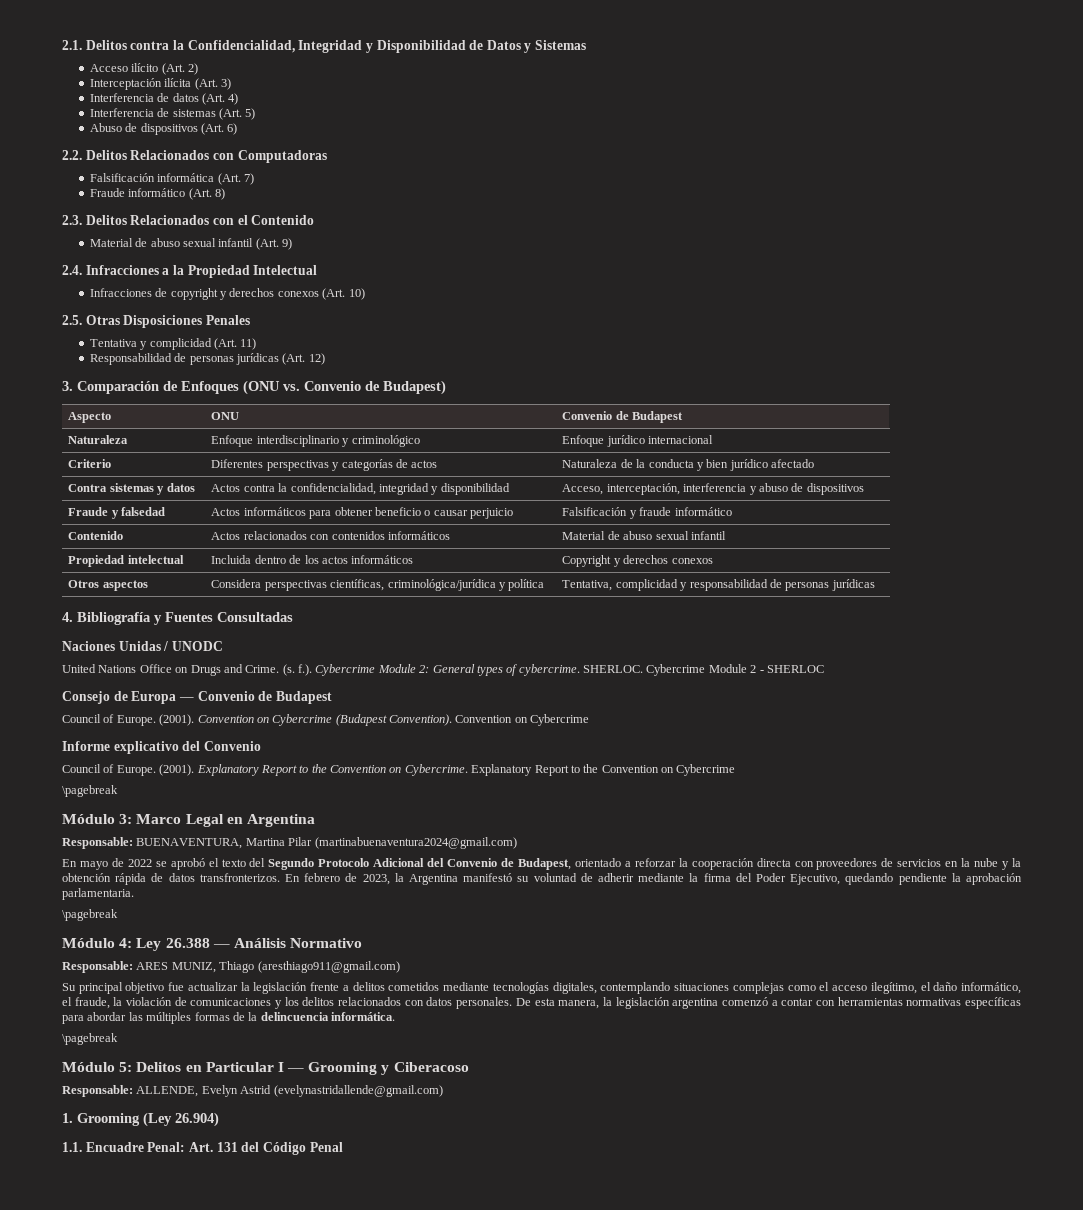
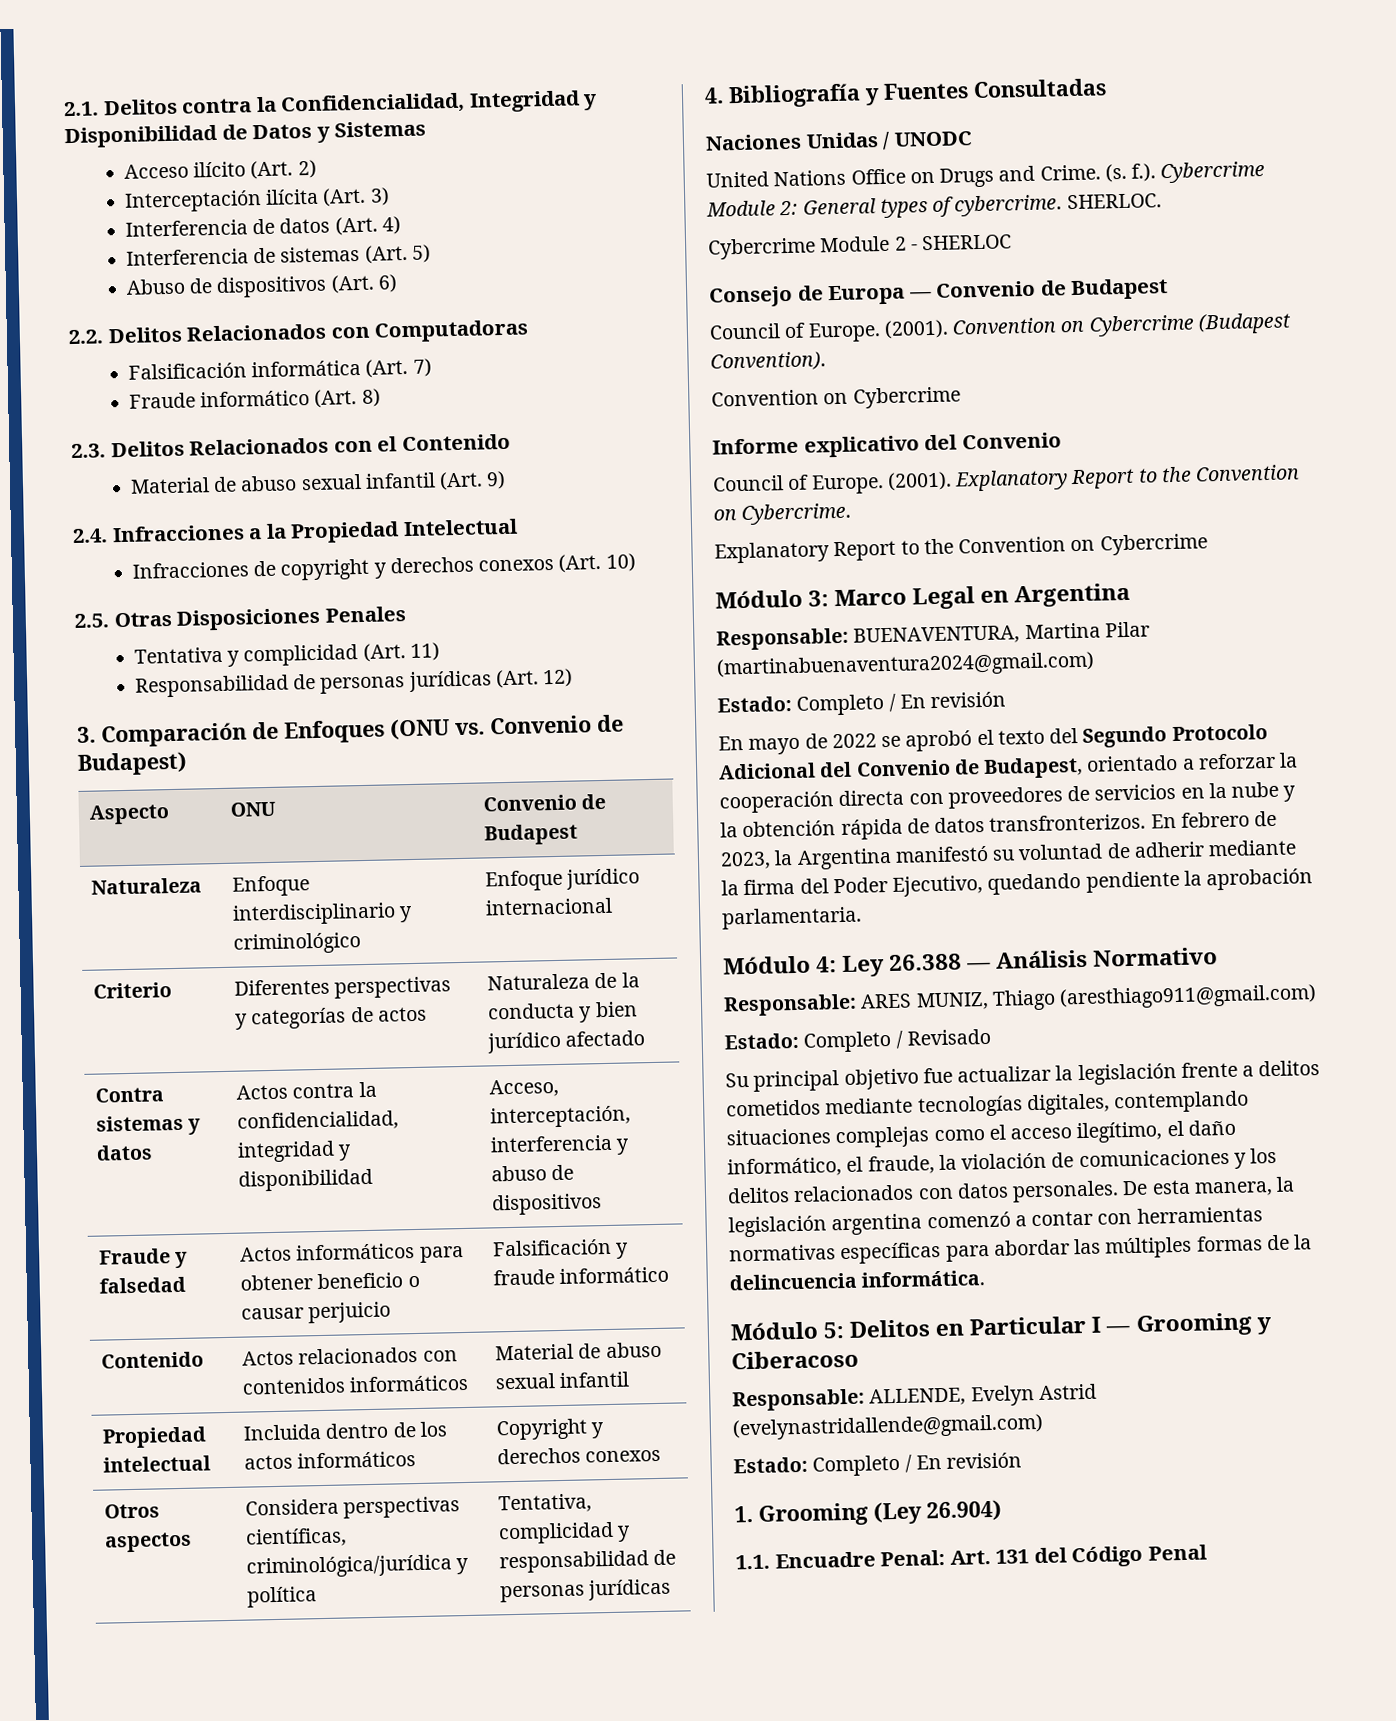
(643, 669) none -> (1162, 201) //
(452, 720) none -> (826, 361) //
(468, 770) none -> (852, 514) //
[62,785,118,797] // \pagebreak -> (1208, 544) none
(517, 843) none -> [717,691,1007,716] // Estado: Completo / En revisión
[62,909,118,921] // \pagebreak -> (862, 918) none
(400, 967) none -> [724,1028,991,1053] // Estado: Completo / Revisado
[62,1033,118,1045] // \pagebreak -> (986, 1279) none
(443, 1091) none -> [733,1452,1023,1477] // Estado: Completo / En revisión

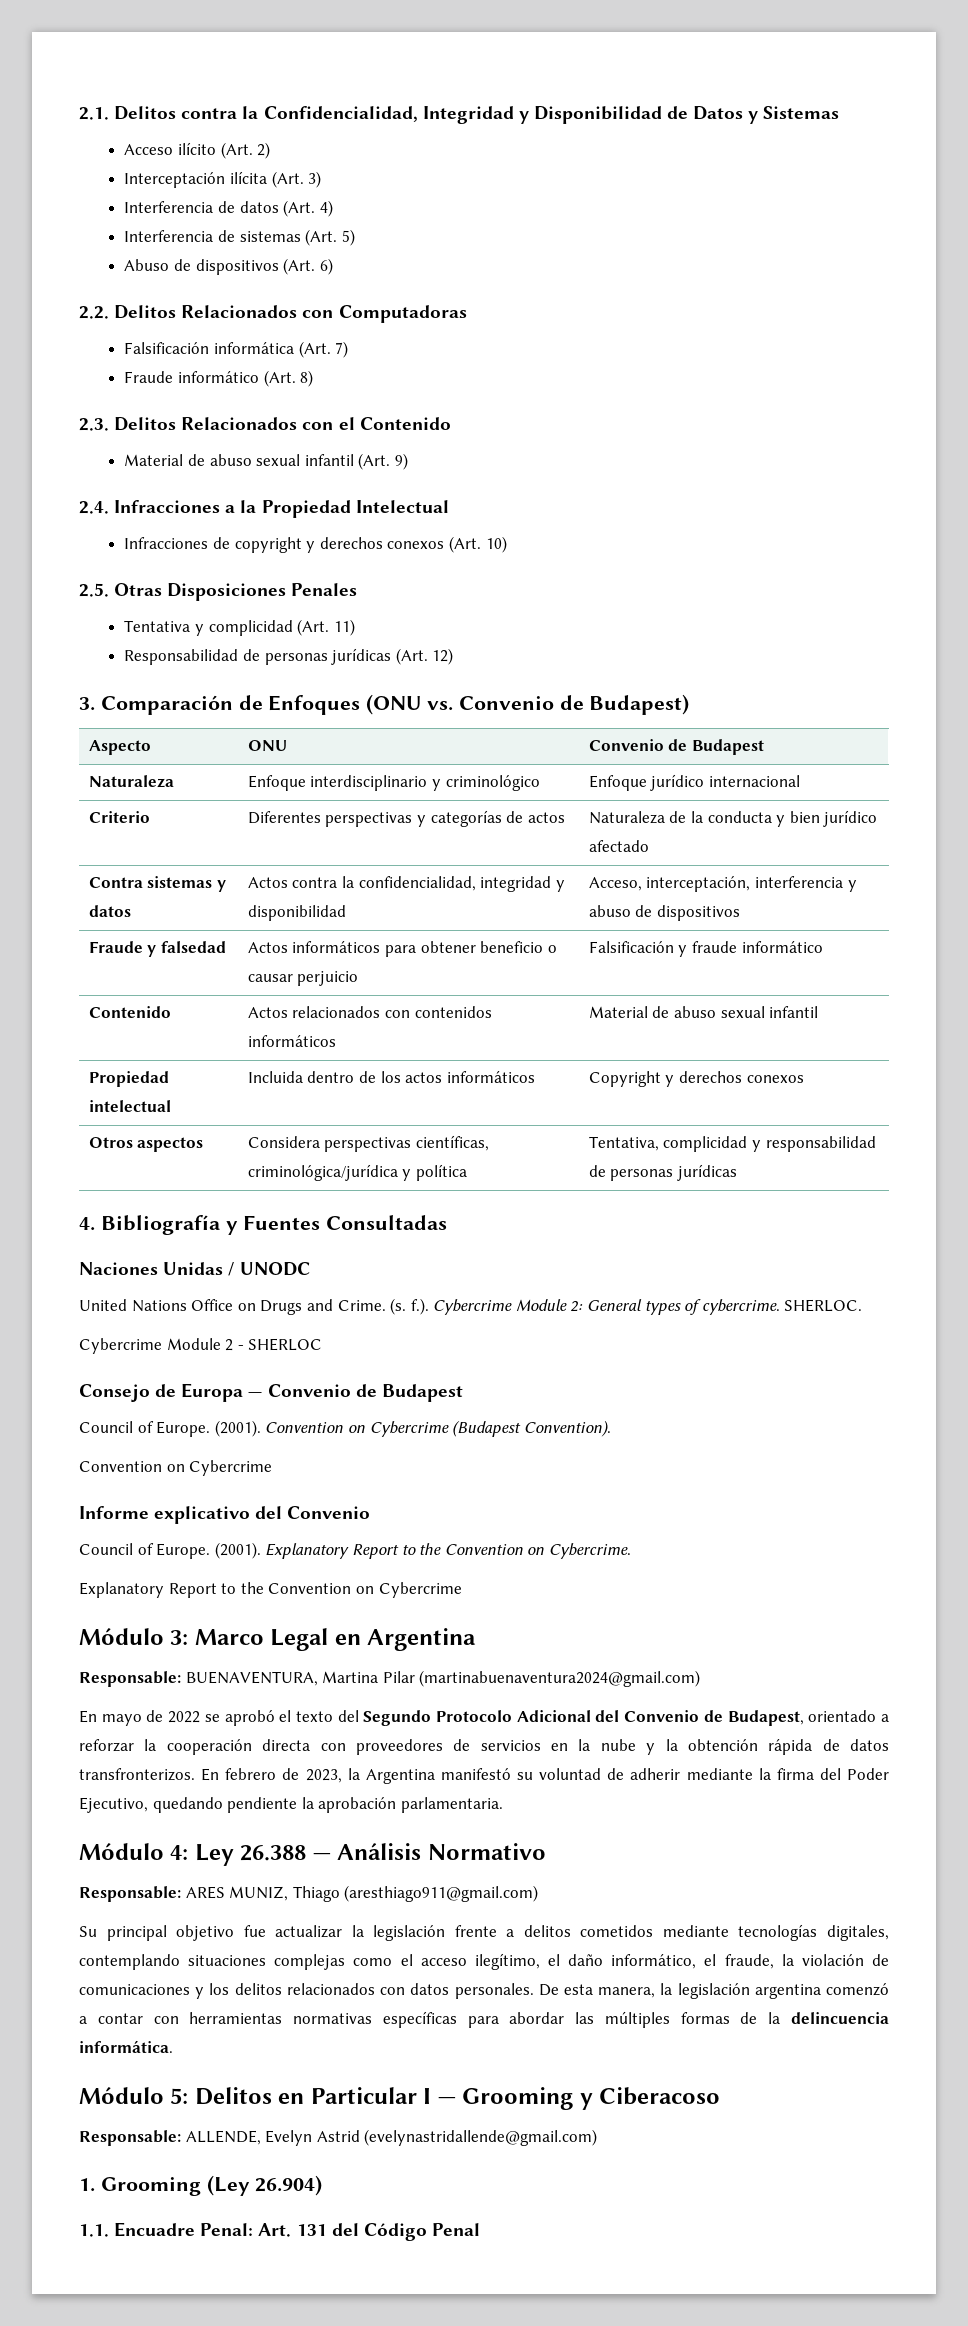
[717,691,1007,716] // Estado: Completo / En revisión -> (701, 1678) none
[724,1028,991,1053] // Estado: Completo / Revisado -> (539, 1893) none
[733,1452,1023,1477] // Estado: Completo / En revisión -> (598, 2137) none

